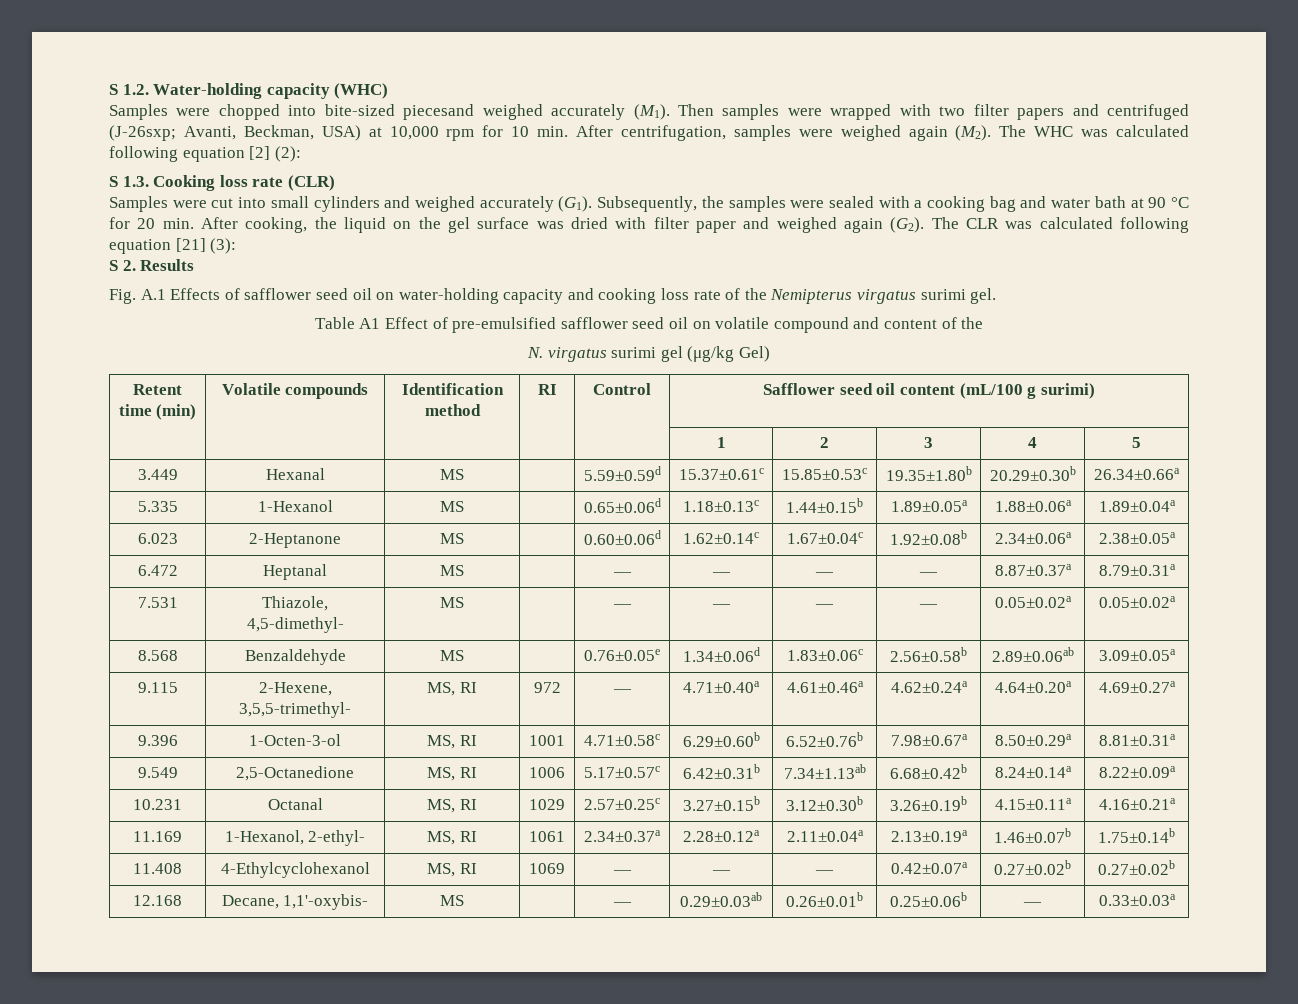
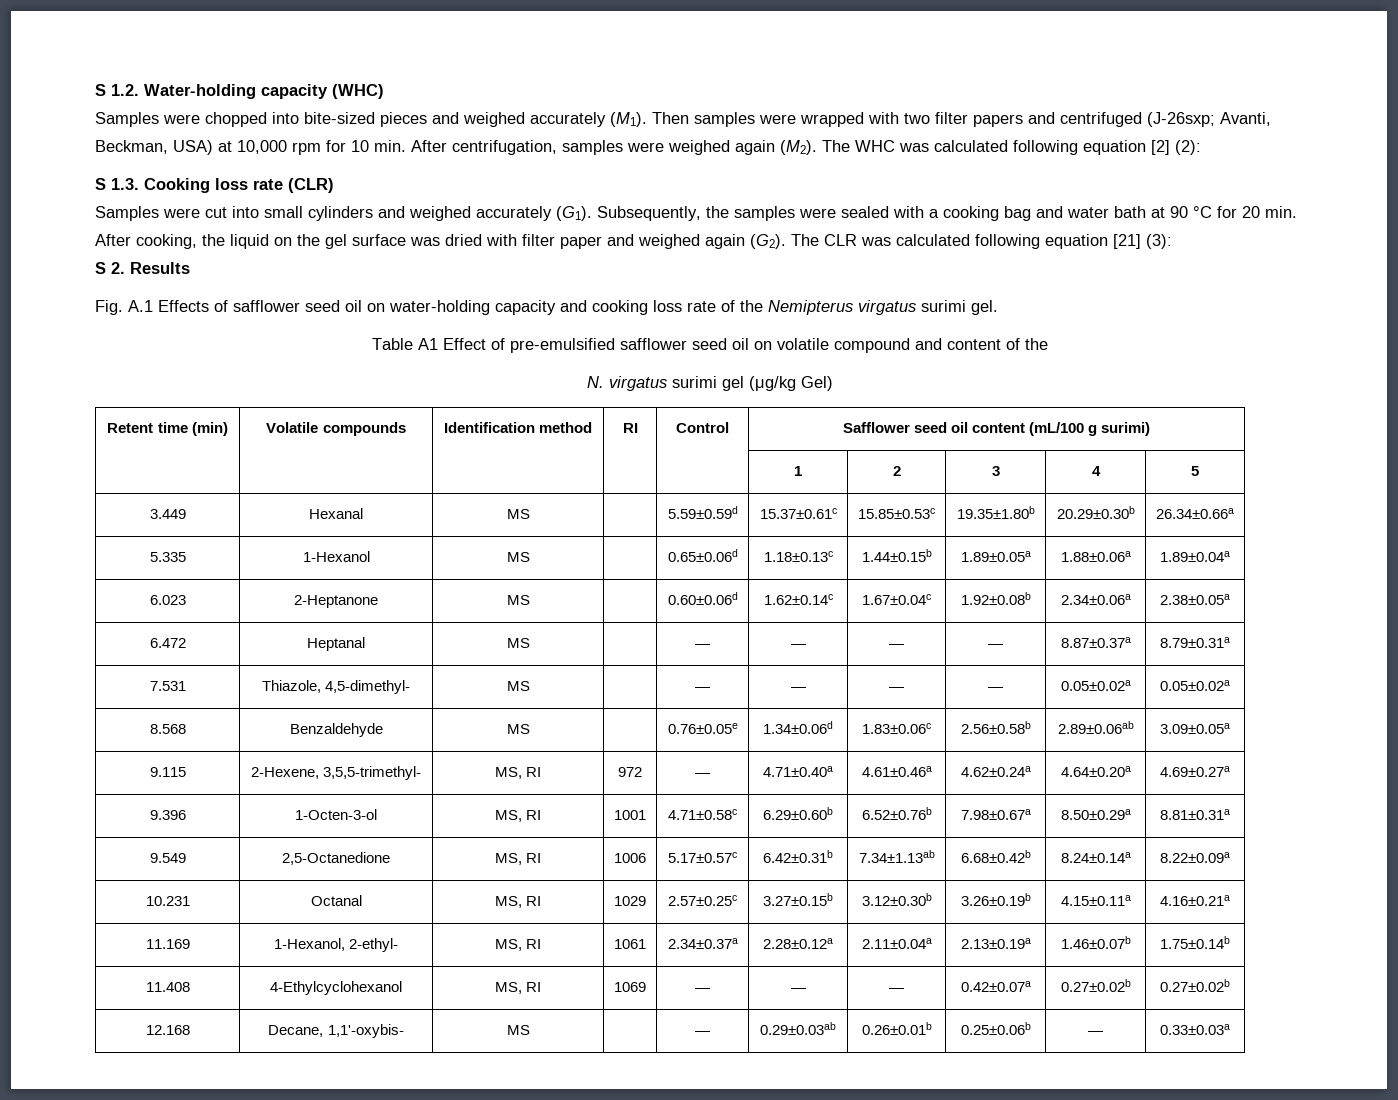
[403,104,475,120] piecesand -> [380,112,459,127] pieces and

